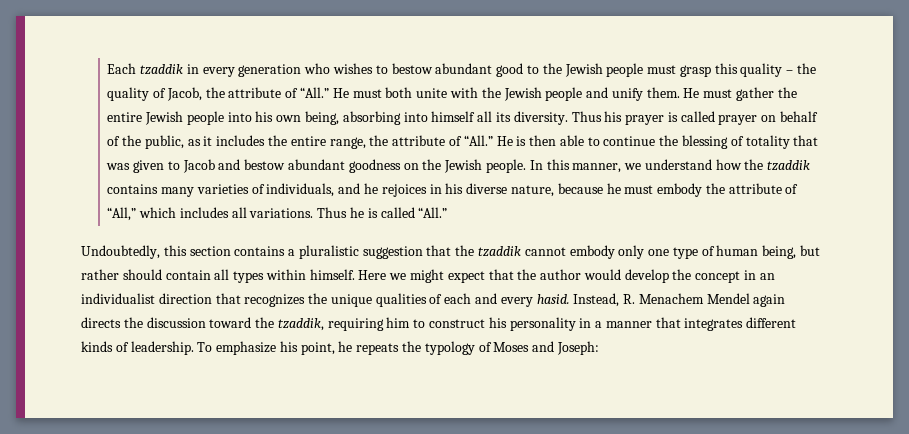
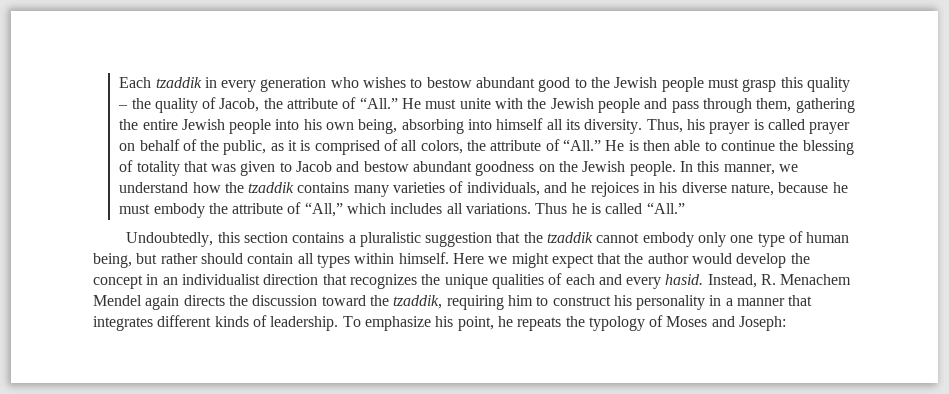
[385,87,413,98] both -> (457, 104) none
[611,87,774,101] unify them. He must gather -> [671,98,855,113] pass through them, gathering
[571,111,602,122] Thus -> [646,119,683,133] Thus,
[216,135,366,149] includes the entire range, -> [300,139,463,155] is comprised of all colors,

